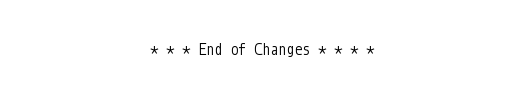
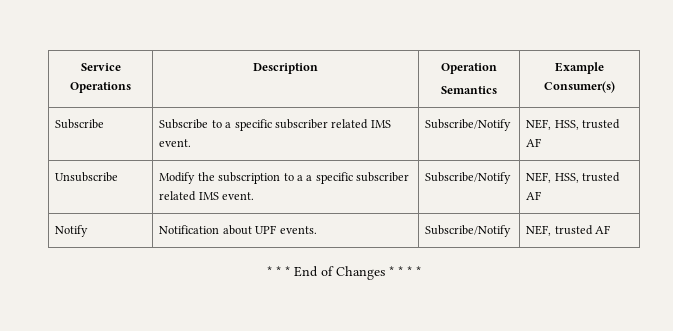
(149, 50) none -> [80,63,121,71] [70,82,131,93] [253,63,318,74] [441,63,497,74] [441,86,497,94] [555,62,604,74] [544,81,615,93] [55,119,105,129] [159,119,391,131] [159,139,192,147] [425,119,512,131] [526,119,621,130] [526,138,542,147] [55,172,119,182] [159,172,410,184] [159,191,255,201] [425,172,512,184] [526,172,621,183] [526,191,542,200] [55,225,89,237] [159,225,317,235] [425,225,512,237] [526,225,611,236] Service Operations | Description | Operation // Semantics | Example Consumer(s) // Subscribe | Subscribe to a specific subscriber related IMS event. | Subscribe/Notify | NEF, HSS, trusted AF // Unsubscribe | Modify the subscription to a a specific subscriber related IMS event. | Subscribe/Notify | NEF, HSS, trusted AF // Notify | Notification about UPF events. | Subscribe/Notify | NEF, trusted AF //

